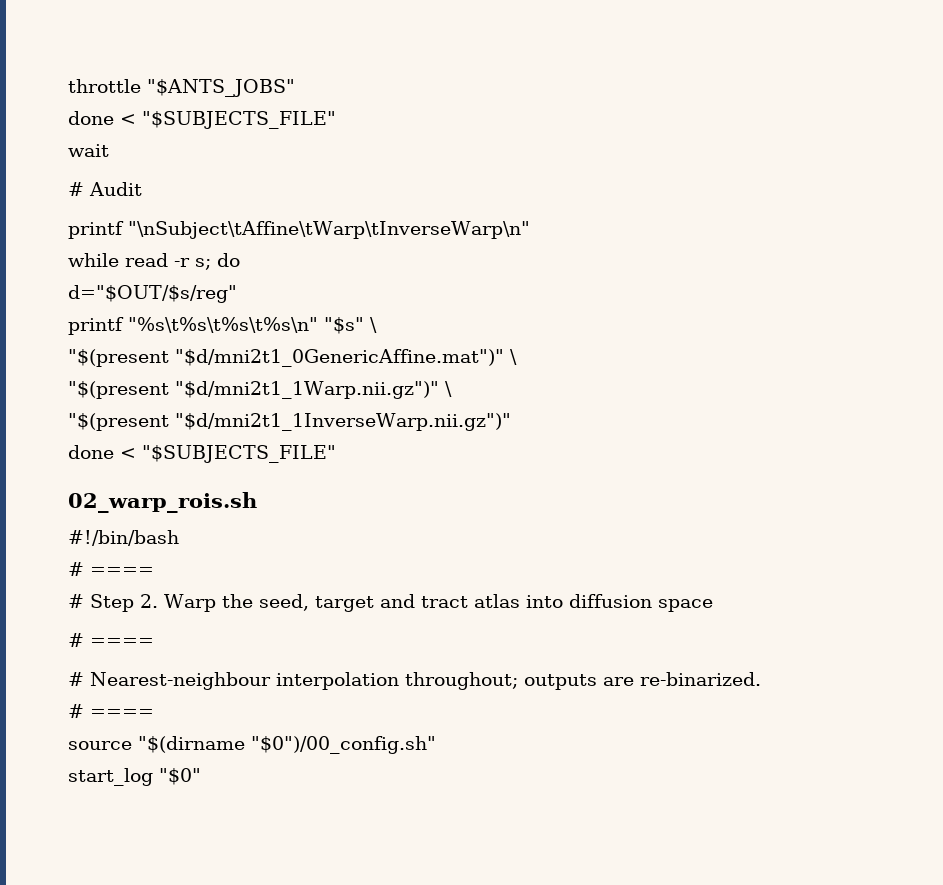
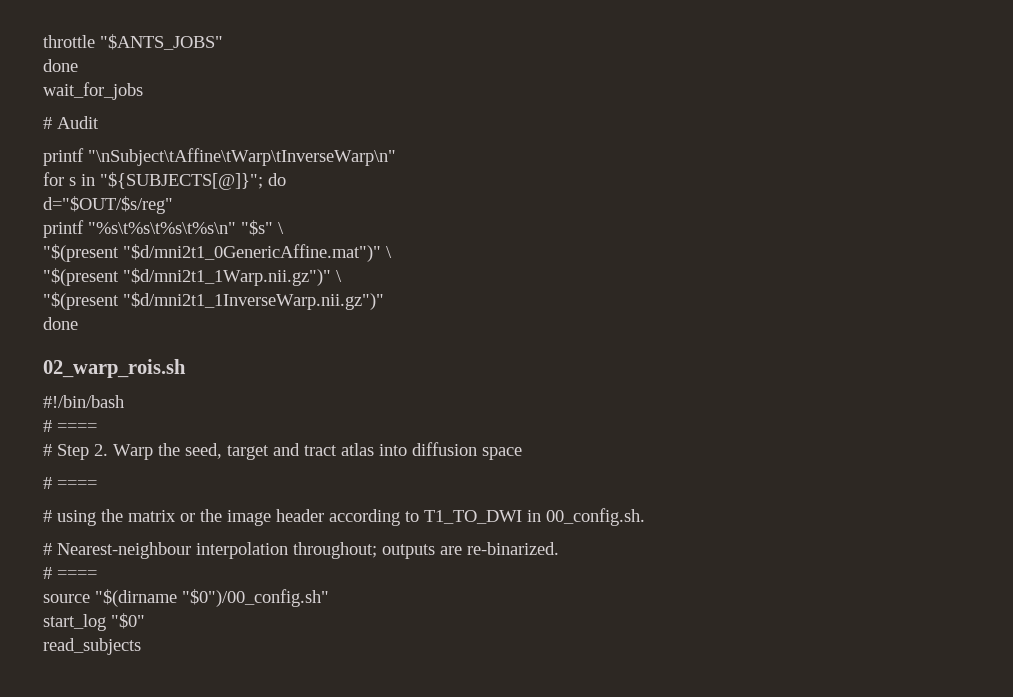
[120,111,336,129] [68,144,109,157] < "$SUBJECTS_FILE" // wait -> [43,82,143,100] // wait_for_jobs
[68,253,211,270] while read -r s; -> [43,172,263,190] for s in "${SUBJECTS[@]}";
[120,445,336,463] < "$SUBJECTS_FILE" -> (78, 323) none
(154, 642) none -> [43,508,645,526] // # using the matrix or the image header according to T1_TO_DWI in 00_config.sh.
(201, 776) none -> [43,638,141,655] // read_subjects

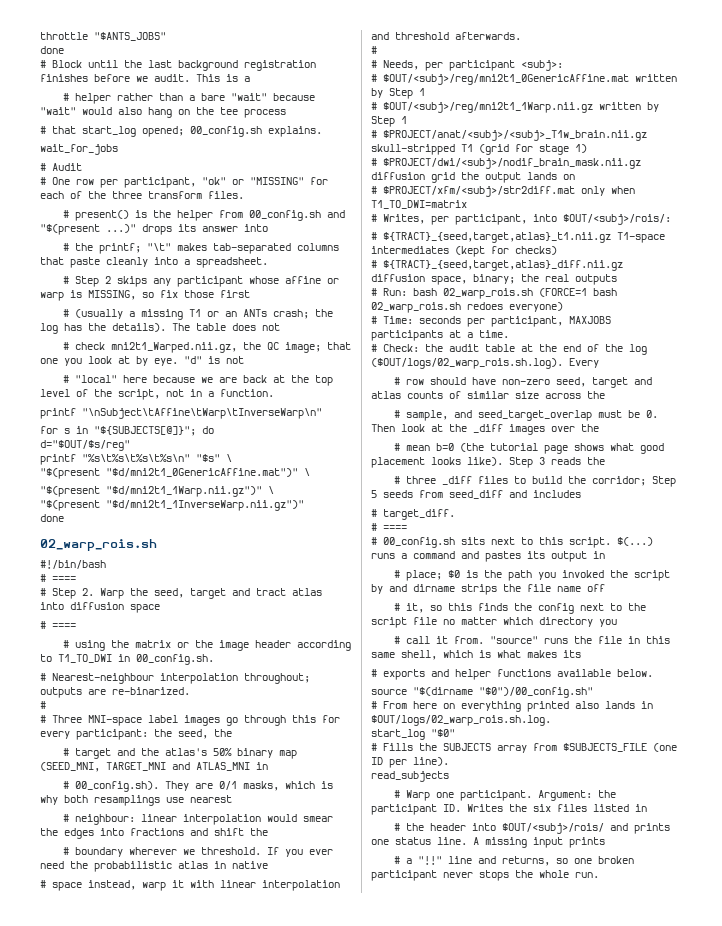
[43,82,143,100] [43,116,99,129] wait_for_jobs // # Audit -> [40,60,316,71] [40,74,250,82] [62,93,315,104] [40,107,286,118] [40,126,322,137] [40,144,118,155] [40,163,82,171] [40,177,328,188] [40,191,244,199] [62,210,345,221] [40,224,268,235] [62,243,339,254] [40,257,268,268] [62,276,339,287] [40,290,250,301] [62,309,333,320] [40,323,280,334] [62,342,351,353] [40,356,244,366] [62,375,333,386] [40,389,274,400] # Block until the last background registration finishes before we audit. This is a // # helper rather than a bare "wait" because "wait" would also hang on the tee process // # that start_log opened; 00_config.sh explains. // wait_for_jobs // # Audit // # One row per participant, "ok" or "MISSING" for each of the three transform files. // # present() is the helper from 00_config.sh and "$(present ...)" drops its answer into // # the printf; "\t" makes tab-separated columns that paste cleanly into a spreadsheet. // # Step 2 skips any participant whose affine or warp is MISSING, so fix those first // # (usually a missing T1 or an ANTs crash; the log has the details). The table does not // # check mni2t1_Warped.nii.gz, the QC image; that one you look at by eye. "d" is not // # "local" here because we are back at the top level of the script, not in a function.
[57,570,97,579] [43,589,329,607] [43,613,145,631] [43,638,141,655] ==== // source "$(dirname "$0")/00_config.sh" // start_log "$0" // read_subjects -> [40,715,340,726] [40,729,232,740] [62,748,297,759] [40,762,268,772] [62,781,333,792] [40,795,232,806] [62,814,333,825] [40,828,268,839] [62,847,333,857] [40,861,268,872] [40,880,340,891] [371,32,521,40] [371,46,377,54] [371,60,563,71] [371,74,677,85] [371,88,425,99] [371,102,659,113] [371,116,407,127] [371,130,647,141] [371,144,587,155] [371,158,641,169] [371,172,575,183] [371,186,635,197] [371,200,467,209] [371,214,671,225] [371,232,665,243] [371,246,557,257] [371,260,623,271] [371,274,617,285] [371,288,617,299] [371,302,563,313] [371,316,611,327] [371,330,509,341] [371,344,647,355] [371,358,599,369] [393,377,652,388] [371,391,605,399] [393,410,658,421] [371,424,599,435] [393,443,664,454] [371,457,605,468] [393,476,676,487] [371,490,581,499] [371,509,455,520] [371,523,407,531] [371,537,653,548] [371,551,605,562] [393,570,670,581] [371,584,605,595] [393,603,646,614] [371,617,617,628] [393,636,670,644] [371,650,581,660] [371,669,653,680] [371,687,593,698] [371,701,653,712] [371,715,551,726] [371,729,455,740] [371,743,677,753] [371,757,449,768] [371,771,449,782] [393,790,616,801] [371,804,647,815] [393,823,670,834] [371,837,605,848] [393,856,634,866] [371,870,599,881] // # Three MNI-space label images go through this for every participant: the seed, the // # target and the atlas's 50% binary map (SEED_MNI, TARGET_MNI and ATLAS_MNI in // # 00_config.sh). They are 0/1 masks, which is why both resamplings use nearest // # neighbour: linear interpolation would smear the edges into fractions and shift the // # boundary wherever we threshold. If you ever need the probabilistic atlas in native // # space instead, warp it with linear interpolation and threshold afterwards. // # // # Needs, per participant <subj>: // # $OUT/<subj>/reg/mni2t1_0GenericAffine.mat written by Step 1 // # $OUT/<subj>/reg/mni2t1_1Warp.nii.gz written by Step 1 // # $PROJECT/anat/<subj>/<subj>_T1w_brain.nii.gz skull-stripped T1 (grid for stage 1) // # $PROJECT/dwi/<subj>/nodif_brain_mask.nii.gz diffusion grid the output lands on // # $PROJECT/xfm/<subj>/str2diff.mat only when T1_TO_DWI=matrix // # Writes, per participant, into $OUT/<subj>/rois/: // # ${TRACT}_{seed,target,atlas}_t1.nii.gz T1-space intermediates (kept for checks) // # ${TRACT}_{seed,target,atlas}_diff.nii.gz diffusion space, binary; the real outputs // # Run: bash 02_warp_rois.sh (FORCE=1 bash 02_warp_rois.sh redoes everyone) // # Time: seconds per participant, MAXJOBS participants at a time. // # Check: the audit table at the end of the log ($OUT/logs/02_warp_rois.sh.log). Every // # row should have non-zero seed, target and atlas counts of similar size across the // # sample, and seed_target_overlap must be 0. Then look at the _diff images over the // # mean b=0 (the tutorial page shows what good placement looks like). Step 3 reads the // # three _diff files to build the corridor; Step 5 seeds from seed_diff and includes // # target_diff. // # ==== // # 00_config.sh sits next to this script. $(...) runs a command and pastes its output in // # place; $0 is the path you invoked the script by and dirname strips the file name off // # it, so this finds the config next to the script file no matter which directory you // # call it from. "source" runs the file in this same shell, which is what makes its // # exports and helper functions available below. // source "$(dirname "$0")/00_config.sh" // # From here on everything printed also lands in $OUT/logs/02_warp_rois.sh.log. // start_log "$0" // # Fills the SUBJECTS array from $SUBJECTS_FILE (one ID per line). // read_subjects // # Warp one participant. Argument: the participant ID. Writes the six files listed in // # the header into $OUT/<subj>/rois/ and prints one status line. A missing input prints // # a "!!" line and returns, so one broken participant never stops the whole run.

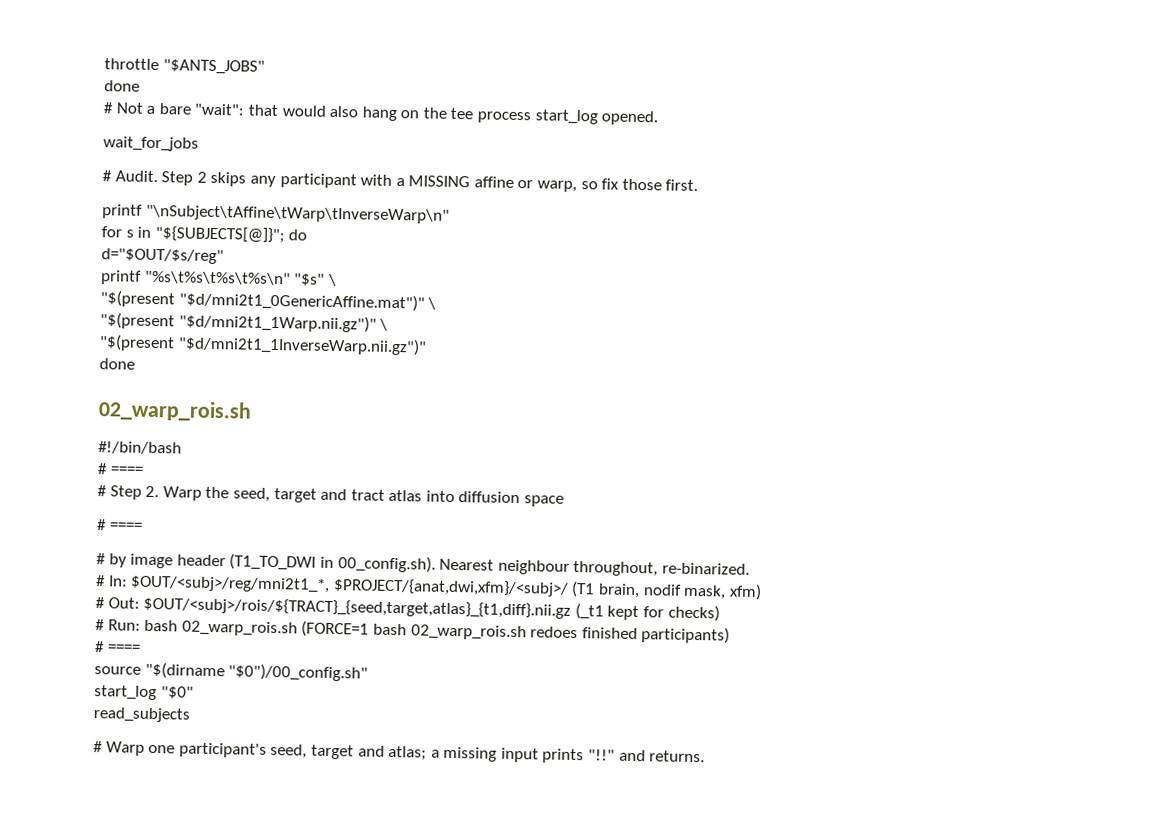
[52,60,316,71] [40,74,250,82] [62,93,315,104] [40,107,76,115] Block until the last background registration finishes before we audit. This is a // # helper rather than a bare "wait" because "wait" -> [115,102,278,117] Not a bare "wait": that
[40,126,322,137] [40,144,118,155] [40,163,82,171] [40,177,328,188] [40,191,244,199] [62,210,345,221] [40,224,268,235] [62,243,339,254] [40,257,268,268] [62,276,69,284] // # that start_log opened; 00_config.sh explains. // wait_for_jobs // # Audit // # One row per participant, "ok" or "MISSING" for each of the three transform files. // # present() is the helper from 00_config.sh and "$(present ...)" drops its answer into // # the printf; "\t" makes tab-separated columns that paste cleanly into a spreadsheet. // # -> [534,109,659,126] [103,136,199,152] [102,170,158,183] start_log opened. // wait_for_jobs // # Audit.
[248,276,339,284] [40,290,250,301] [62,309,333,320] [40,323,280,334] [62,342,351,353] [40,356,244,366] [62,375,333,386] [40,389,274,400] whose affine or warp is MISSING, so fix those first // # (usually a missing T1 or an ANTs crash; the log has the details). The table does not // # check mni2t1_Warped.nii.gz, the QC image; that one you look at by eye. "d" is not // # "local" here because we are back at the top level of the script, not in a function. -> [360,174,699,193] with a MISSING affine or warp, so fix those first.
[74,640,351,651] [40,654,214,665] [40,673,310,684] [40,687,190,698] [40,701,46,709] [40,715,340,726] [40,729,232,740] [62,748,297,759] [40,762,268,772] [62,781,333,792] [40,795,232,806] [62,814,333,825] [40,828,268,839] [62,847,333,857] [40,861,268,872] [40,880,340,891] [371,32,521,40] [371,46,377,54] [371,60,563,71] [371,74,677,85] [371,88,425,99] [371,102,659,113] [371,116,407,127] [371,130,647,141] [371,144,587,155] [371,158,641,169] [371,172,575,183] [371,186,635,197] [371,200,467,209] [371,214,671,225] [371,232,665,243] [371,246,557,257] [371,260,623,271] [371,274,617,285] using the matrix or the image header according to T1_TO_DWI in 00_config.sh. // # Nearest-neighbour interpolation throughout; outputs are re-binarized. // # // # Three MNI-space label images go through this for every participant: the seed, the // # target and the atlas's 50% binary map (SEED_MNI, TARGET_MNI and ATLAS_MNI in // # 00_config.sh). They are 0/1 masks, which is why both resamplings use nearest // # neighbour: linear interpolation would smear the edges into fractions and shift the // # boundary wherever we threshold. If you ever need the probabilistic atlas in native // # space instead, warp it with linear interpolation and threshold afterwards. // # // # Needs, per participant <subj>: // # $OUT/<subj>/reg/mni2t1_0GenericAffine.mat written by Step 1 // # $OUT/<subj>/reg/mni2t1_1Warp.nii.gz written by Step 1 // # $PROJECT/anat/<subj>/<subj>_T1w_brain.nii.gz skull-stripped T1 (grid for stage 1) // # $PROJECT/dwi/<subj>/nodif_brain_mask.nii.gz diffusion grid the output lands on // # $PROJECT/xfm/<subj>/str2diff.mat only when T1_TO_DWI=matrix // # Writes, per participant, into $OUT/<subj>/rois/: // # ${TRACT}_{seed,target,atlas}_t1.nii.gz T1-space intermediates (kept for checks) // # ${TRACT}_{seed,target,atlas}_diff.nii.gz diffusion space, binary; the real outputs -> [108,553,750,577] [95,575,762,601] [95,596,720,622] by image header (T1_TO_DWI in 00_config.sh). Nearest neighbour throughout, re-binarized. // # In: $OUT/<subj>/reg/mni2t1_*, $PROJECT/{anat,dwi,xfm}/<subj>/ (T1 brain, nodif mask, xfm) // # Out: $OUT/<subj>/rois/${TRACT}_{seed,target,atlas}_{t1,diff}.nii.gz (_t1 kept for checks)
[509,302,563,312] [371,316,611,327] [371,330,509,341] [371,344,647,355] [371,358,599,369] [393,377,652,388] [371,391,605,399] [393,410,658,421] [371,424,599,435] [393,443,664,454] [371,457,605,468] [393,476,676,487] [371,490,581,499] [371,509,455,520] [371,523,407,531] [371,537,653,548] [371,551,605,562] [393,570,670,581] [371,584,605,595] [393,603,646,614] [371,617,617,628] [393,636,670,644] [371,650,581,660] [371,669,653,680] [371,687,593,698] [371,701,653,712] [371,715,551,726] [371,729,455,740] [371,743,677,753] [371,757,449,768] [371,771,449,782] [393,790,616,801] [371,804,647,815] [393,823,670,834] [371,837,605,848] [393,856,634,866] [371,870,599,881] everyone) // # Time: seconds per participant, MAXJOBS participants at a time. // # Check: the audit table at the end of the log ($OUT/logs/02_warp_rois.sh.log). Every // # row should have non-zero seed, target and atlas counts of similar size across the // # sample, and seed_target_overlap must be 0. Then look at the _diff images over the // # mean b=0 (the tutorial page shows what good placement looks like). Step 3 reads the // # three _diff files to build the corridor; Step 5 seeds from seed_diff and includes // # target_diff. // # ==== // # 00_config.sh sits next to this script. $(...) runs a command and pastes its output in // # place; $0 is the path you invoked the script by and dirname strips the file name off // # it, so this finds the config next to the script file no matter which directory you // # call it from. "source" runs the file in this same shell, which is what makes its // # exports and helper functions available below. // source "$(dirname "$0")/00_config.sh" // # From here on everything printed also lands in $OUT/logs/02_warp_rois.sh.log. // start_log "$0" // # Fills the SUBJECTS array from $SUBJECTS_FILE (one ID per line). // read_subjects // # Warp one participant. Argument: the participant ID. Writes the six files listed in // # the header into $OUT/<subj>/rois/ and prints one status line. A missing input prints // # a "!!" line and returns, so one broken participant never stops the whole run. -> [581,626,731,644] [94,641,141,653] [94,661,369,682] [94,685,194,701] [93,707,190,723] [93,741,706,764] finished participants) // # ==== // source "$(dirname "$0")/00_config.sh" // start_log "$0" // read_subjects // # Warp one participant's seed, target and atlas; a missing input prints "!!" and returns.

